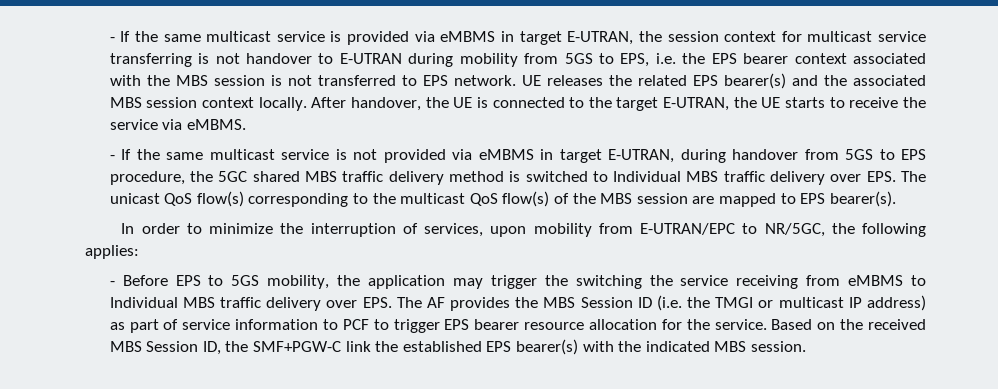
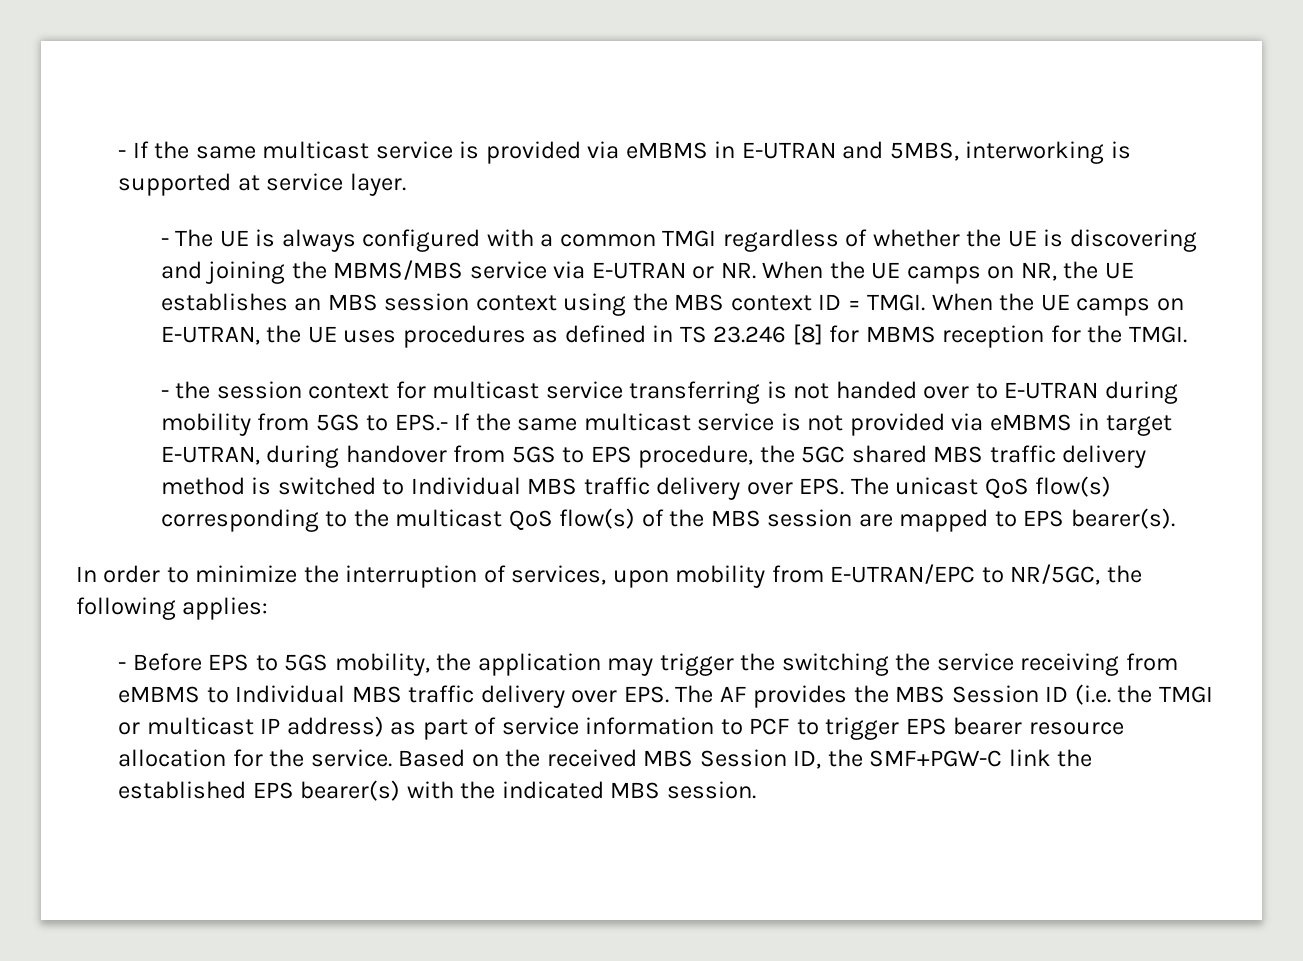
[519,31,634,45] target E-UTRAN, -> [741,141,1131,164] [118,173,406,196] [160,229,1197,252] [160,260,1134,284] [160,293,1184,316] [160,324,1187,348] [160,390,169,398] E-UTRAN and 5MBS, interworking is supported at service layer. // - The UE is always configured with a common TMGI regardless of whether the UE is discovering and joining the MBMS/MBS service via E-UTRAN or NR. When the UE camps on NR, the UE establishes an MBS session context using the MBS context ID = TMGI. When the UE camps on E-UTRAN, the UE uses procedures as defined in TS 23.246 [8] for MBMS reception for the TMGI. // -
[246,53,313,64] handover -> [835,381,970,399] handed over
[620,53,927,67] [109,73,927,89] [109,97,927,111] [109,119,246,130] [109,155,115,160] EPS, i.e. the EPS bearer context associated with the MBS session is not transferred to EPS network. UE releases the related EPS bearer(s) and the associated MBS session context locally. After handover, the UE is connected to the target E-UTRAN, the UE starts to receive the service via eMBMS. // - -> [394,414,448,431] EPS.-

